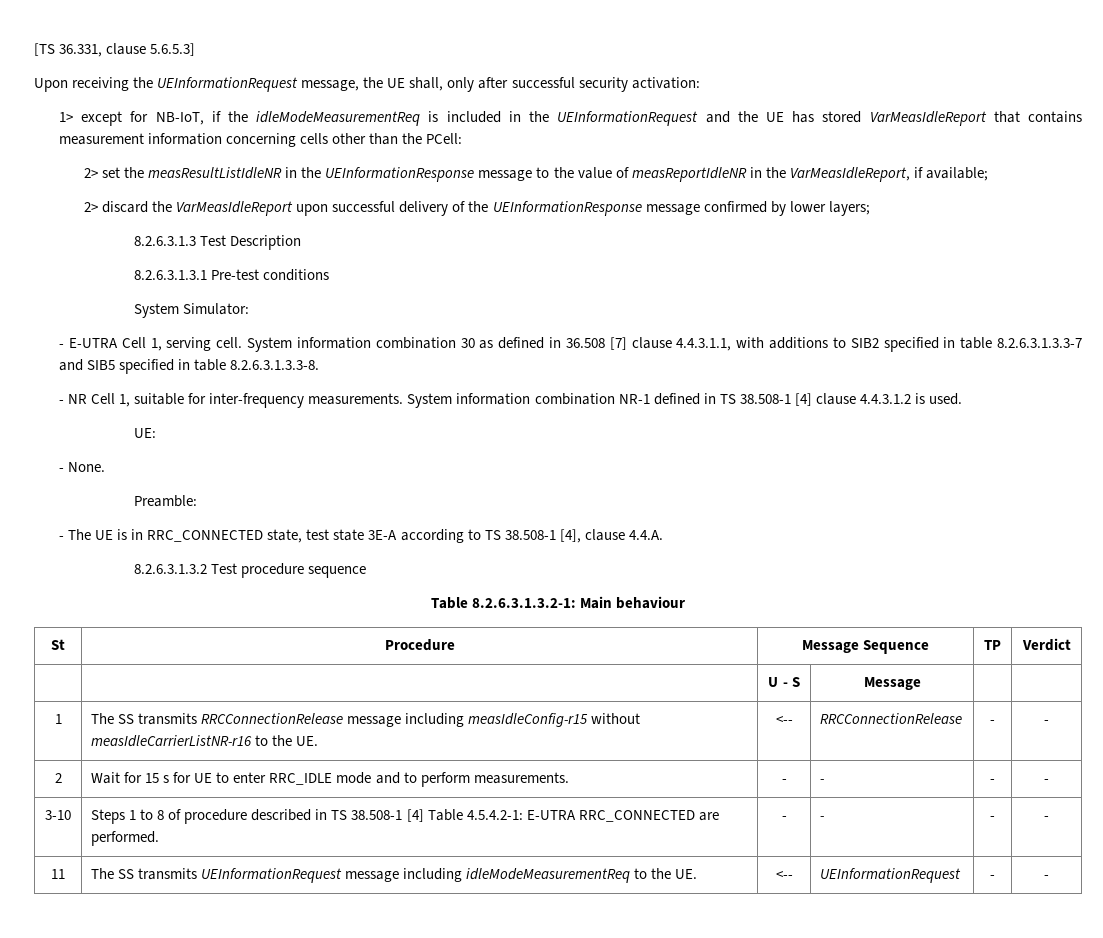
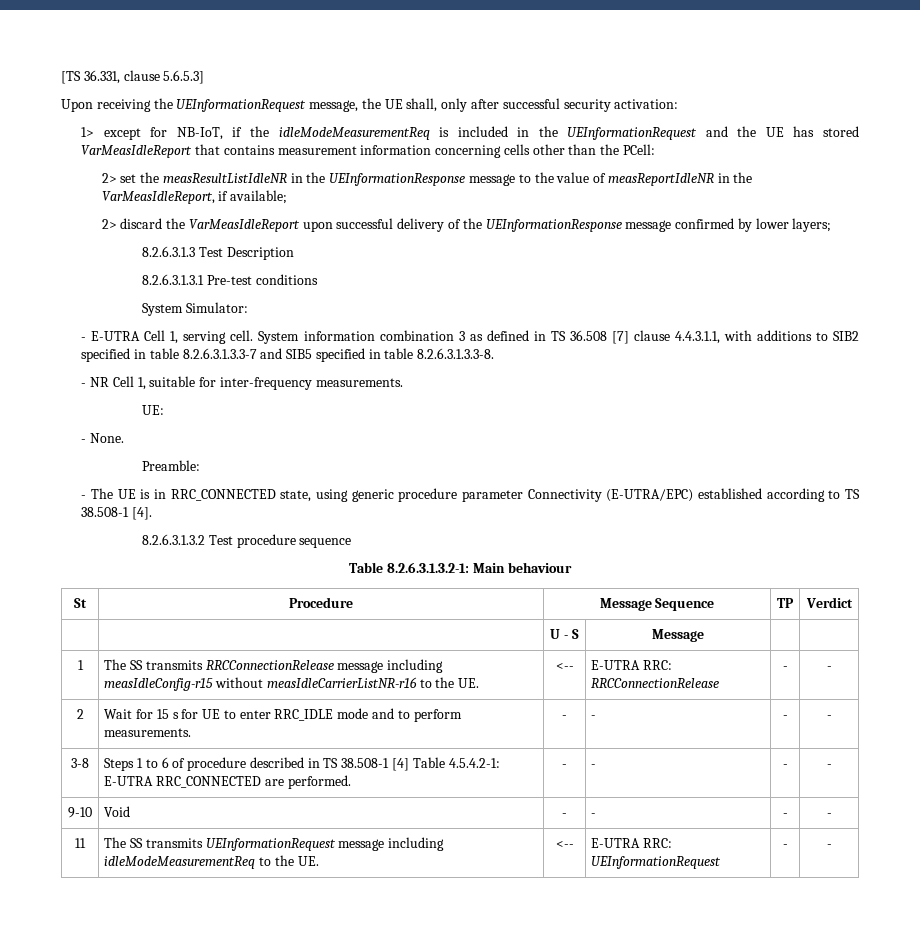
[460,338,475,348] 30 -> [458,331,465,341] 3
(562, 342) none -> [550,331,566,341] TS
[407,393,963,408] System information combination NR-1 defined in TS 38.508-1 [4] clause 4.4.3.1.2 is used. -> (403, 382) none
[306,529,398,541] test state 3E-A -> [315,488,762,502] using generic procedure parameter Connectivity (E-UTRA/EPC) established
[559,529,663,543] [4], clause 4.4.A. -> [132,507,153,520] [4].
(793, 720) none -> [591,660,673,670] E-UTRA RRC:
[45,810,71,820] 3-10 -> [71,758,89,768] 3-8
[157,810,165,820] 8 -> [161,757,169,768] 6
(1049, 818) none -> [68,807,92,818] [104,806,131,817] [562,813,567,817] [591,813,596,817] [782,813,788,817] [826,813,832,817] // 9-10 | Void | - | - | - | -
(793, 875) none -> [591,838,673,848] E-UTRA RRC:

